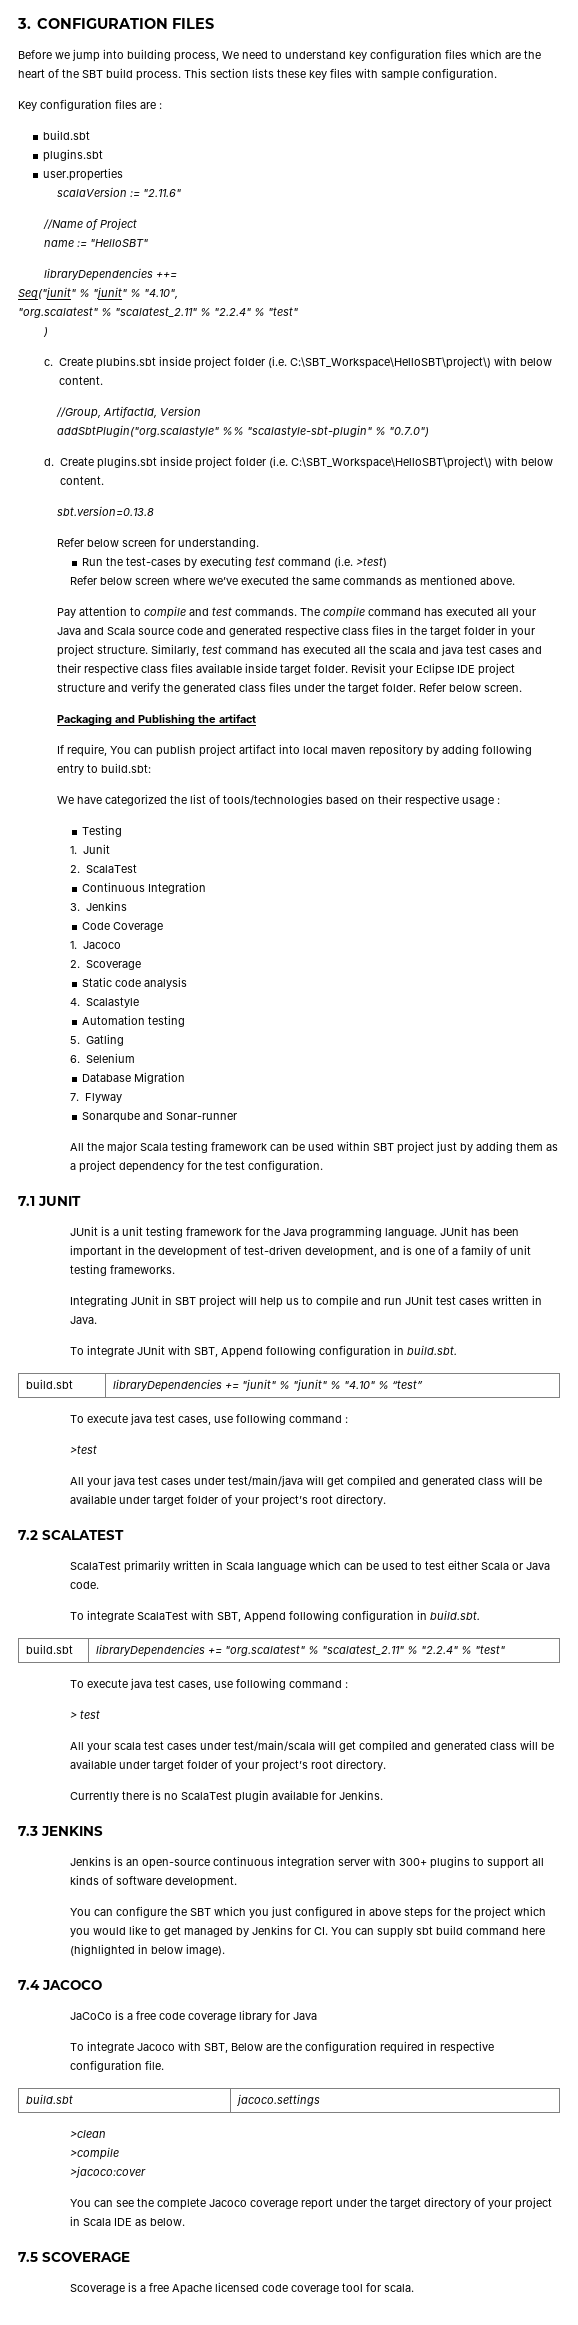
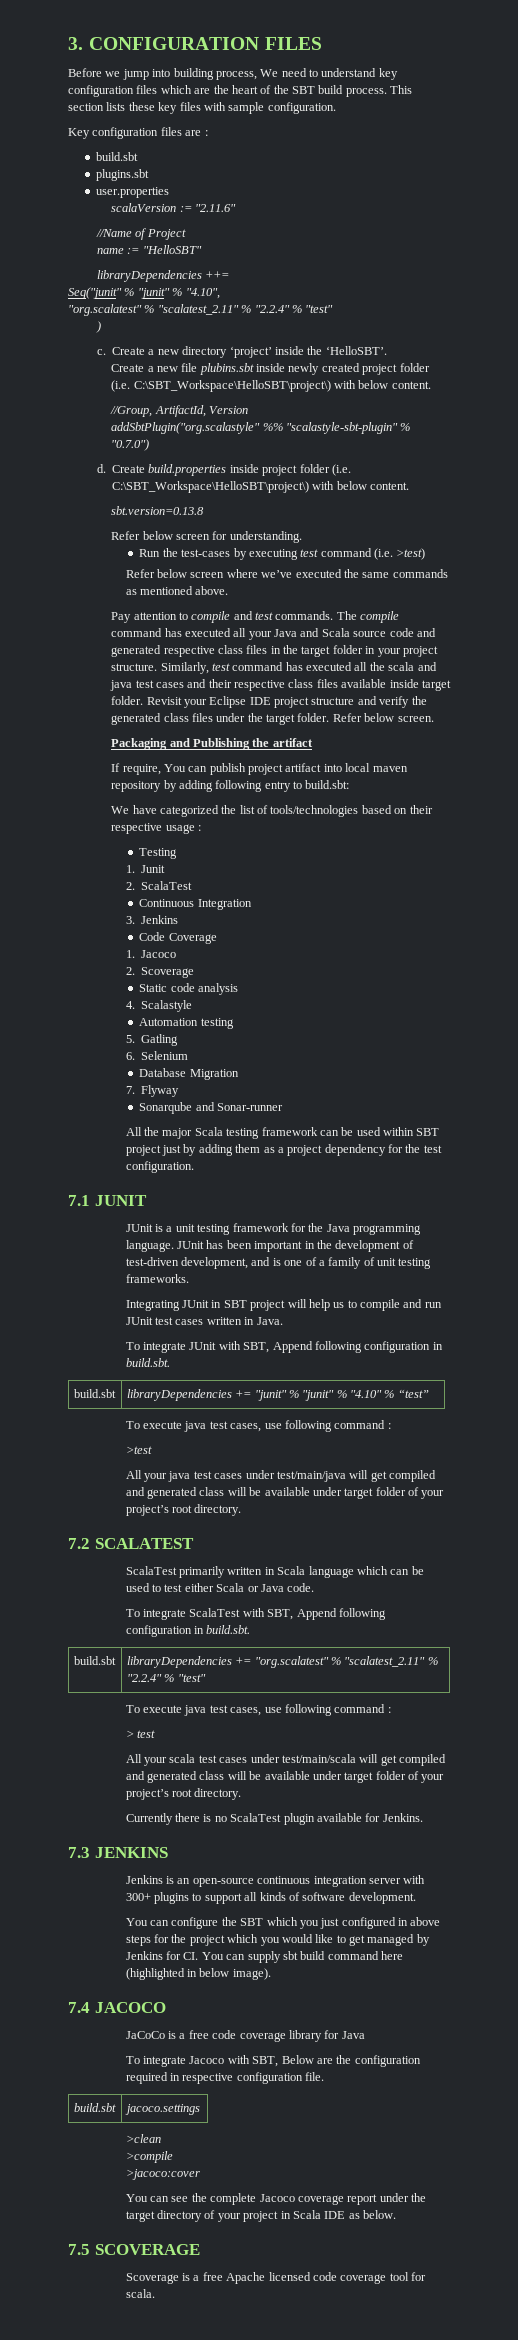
[95,356,191,369] plubins.sbt inside -> [148,346,387,358] [111,363,360,375] a new directory ‘project’ inside the ‘HelloSBT’. // Create a new file plubins.sbt inside newly created
[96,456,157,469] plugins.sbt -> [148,464,227,476] build.properties

